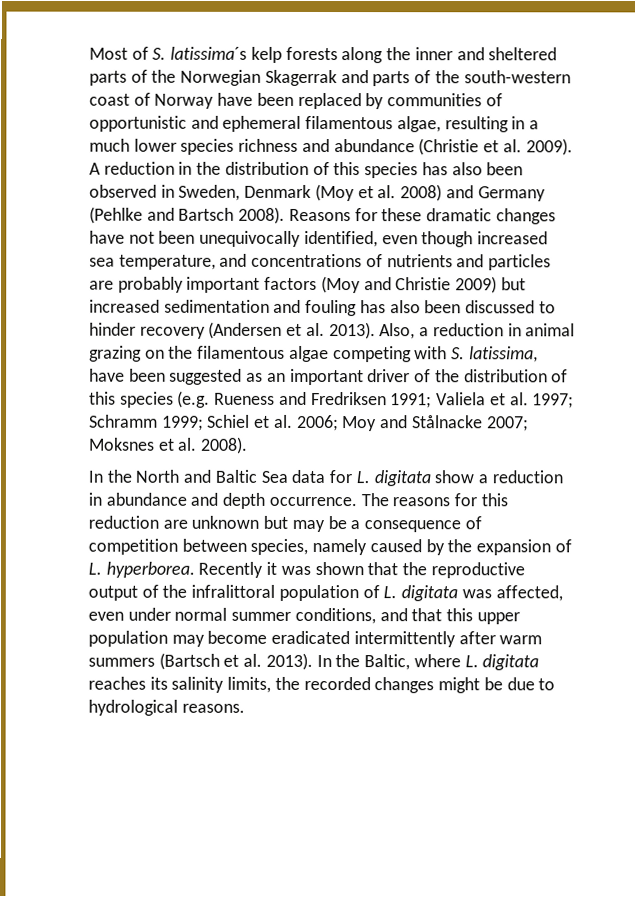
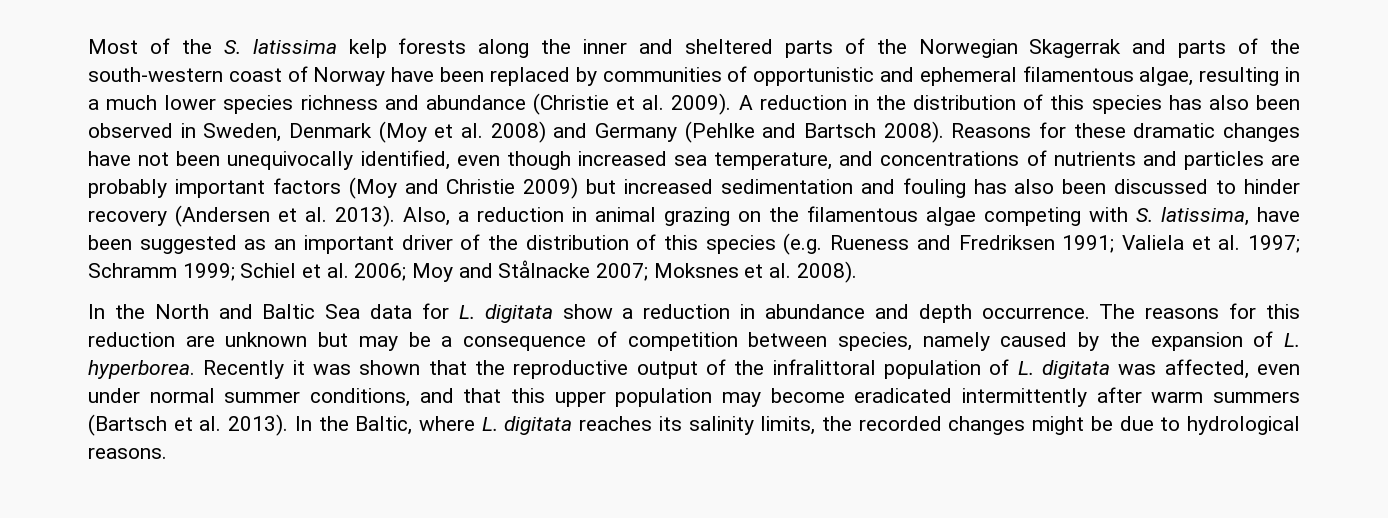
[152,46,248,60] S. latissima´s -> [181,39,337,54] the S. latissima

